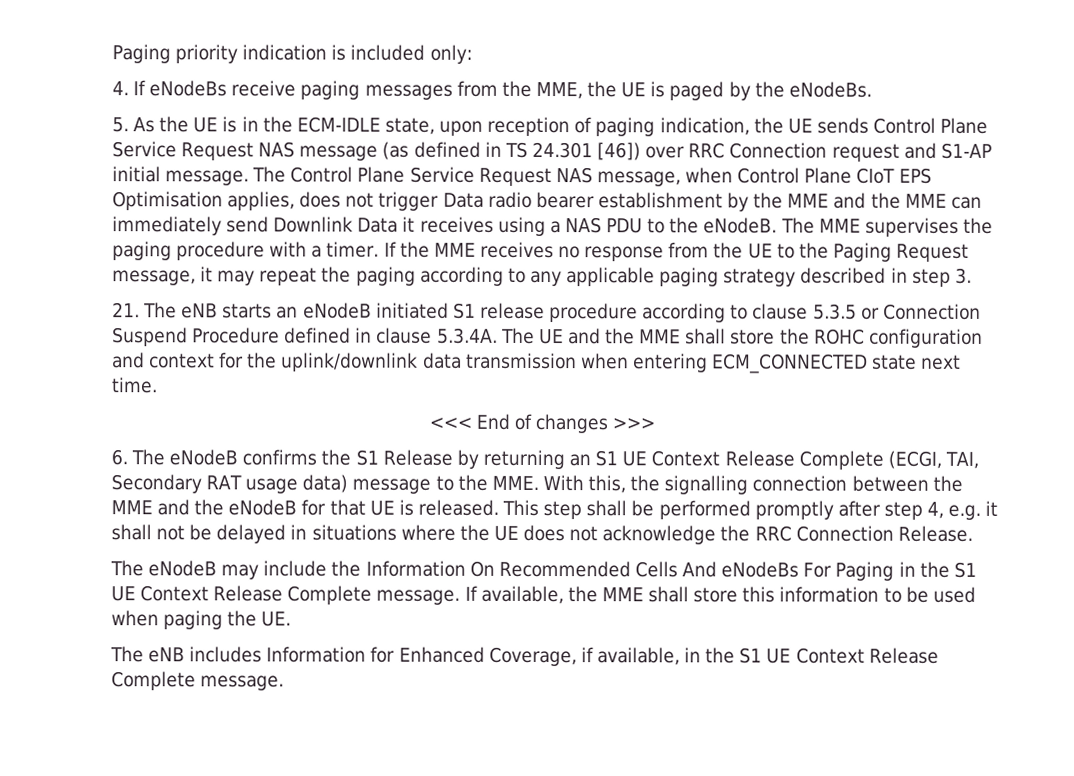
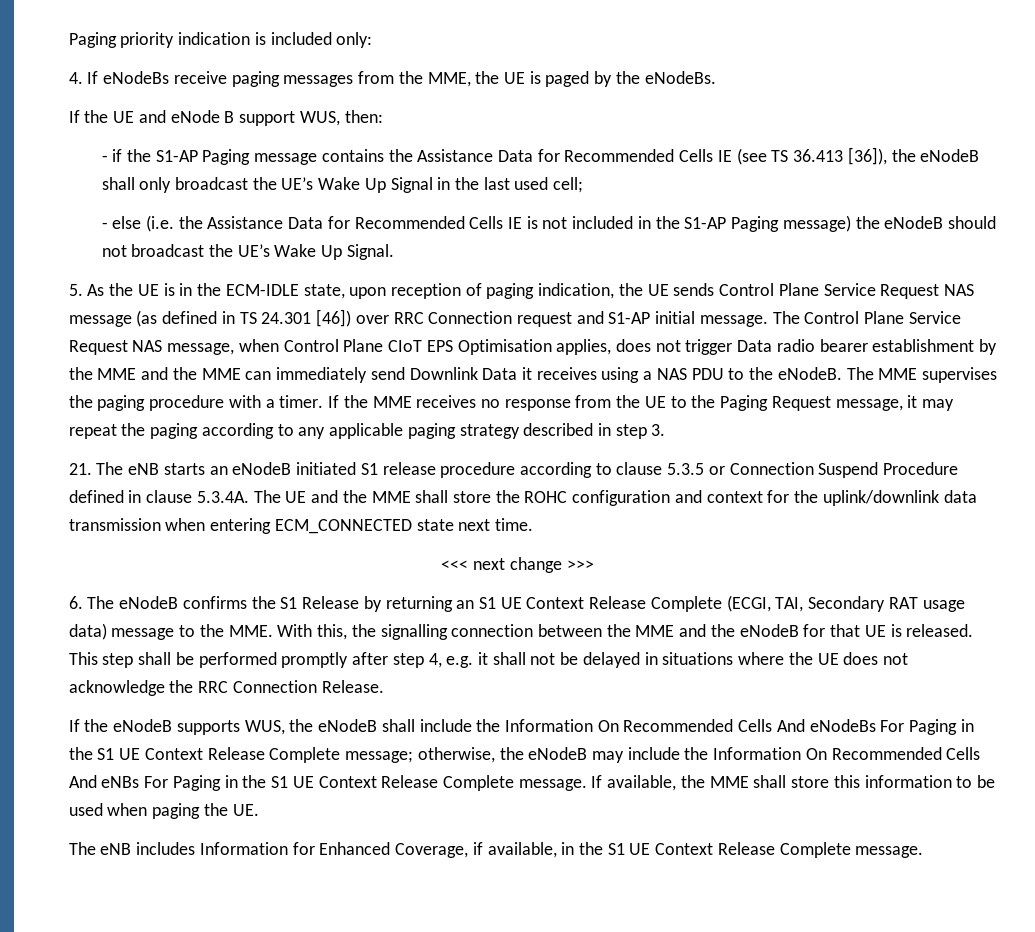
(872, 89) none -> [68,110,383,126] [101,147,980,165] [101,177,584,193] [101,215,997,232] [101,244,394,260] // If the UE and eNode B support WUS, then: // - if the S1-AP Paging message contains the Assistance Data for Recommended Cells IE (see TS 36.413 [36]), the eNodeB shall only broadcast the UE’s Wake Up Signal in the last used cell; // - else (i.e. the Assistance Data for Recommended Cells IE is not included in the S1-AP Paging message) the eNodeB should not broadcast the UE’s Wake Up Signal.
[475,413,609,434] End of changes -> [473,557,562,573] next change
[109,560,144,577] The -> [68,719,974,735] [68,747,524,763] If the eNodeB supports WUS, the eNodeB shall include the Information On Recommended Cells And eNodeBs For Paging in the S1 UE Context Release Complete message; otherwise, the
[721,561,800,578] eNodeBs -> [101,776,140,788] eNBs

